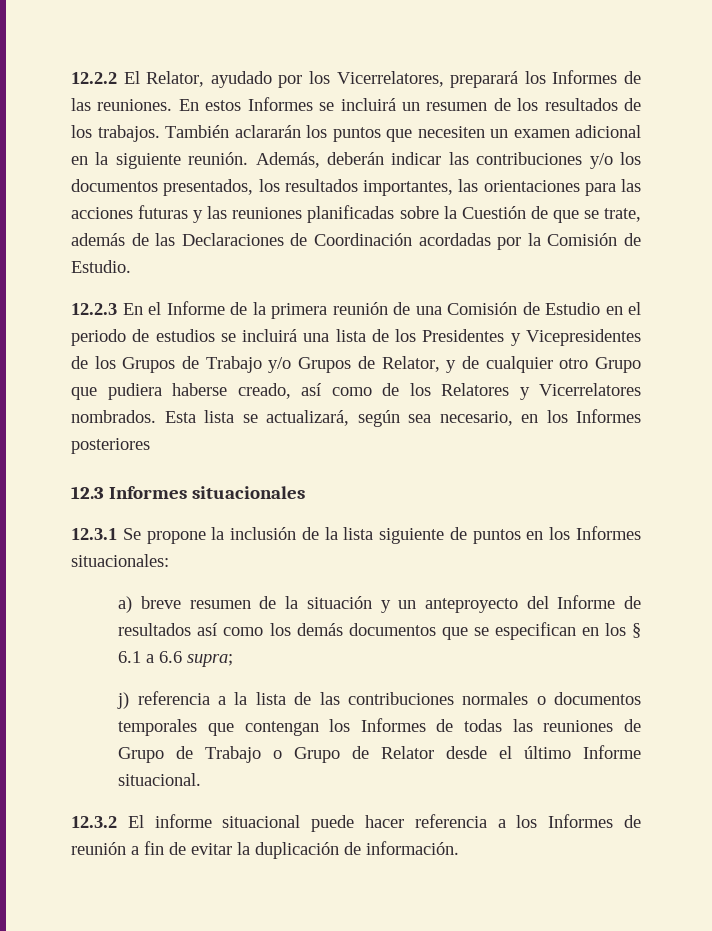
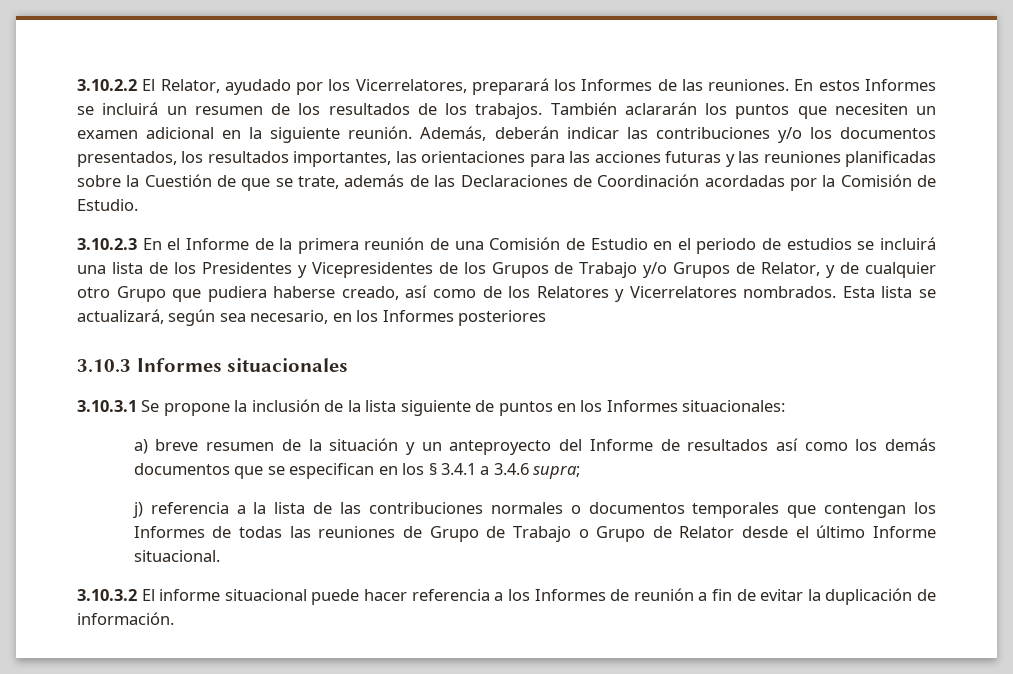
[71,72,117,84] 12.2.2 -> [77,79,137,91] 3.10.2.2
[71,303,117,315] 12.2.3 -> [77,238,137,250] 3.10.2.3
[71,486,104,499] 12.3 -> [77,359,131,372] 3.10.3
[71,528,117,540] 12.3.1 -> [77,400,137,412] 3.10.3.1
[118,651,183,663] 6.1 a 6.6 -> [440,463,529,475] 3.4.1 a 3.4.6
[71,816,117,828] 12.3.2 -> [77,589,137,601] 3.10.3.2

